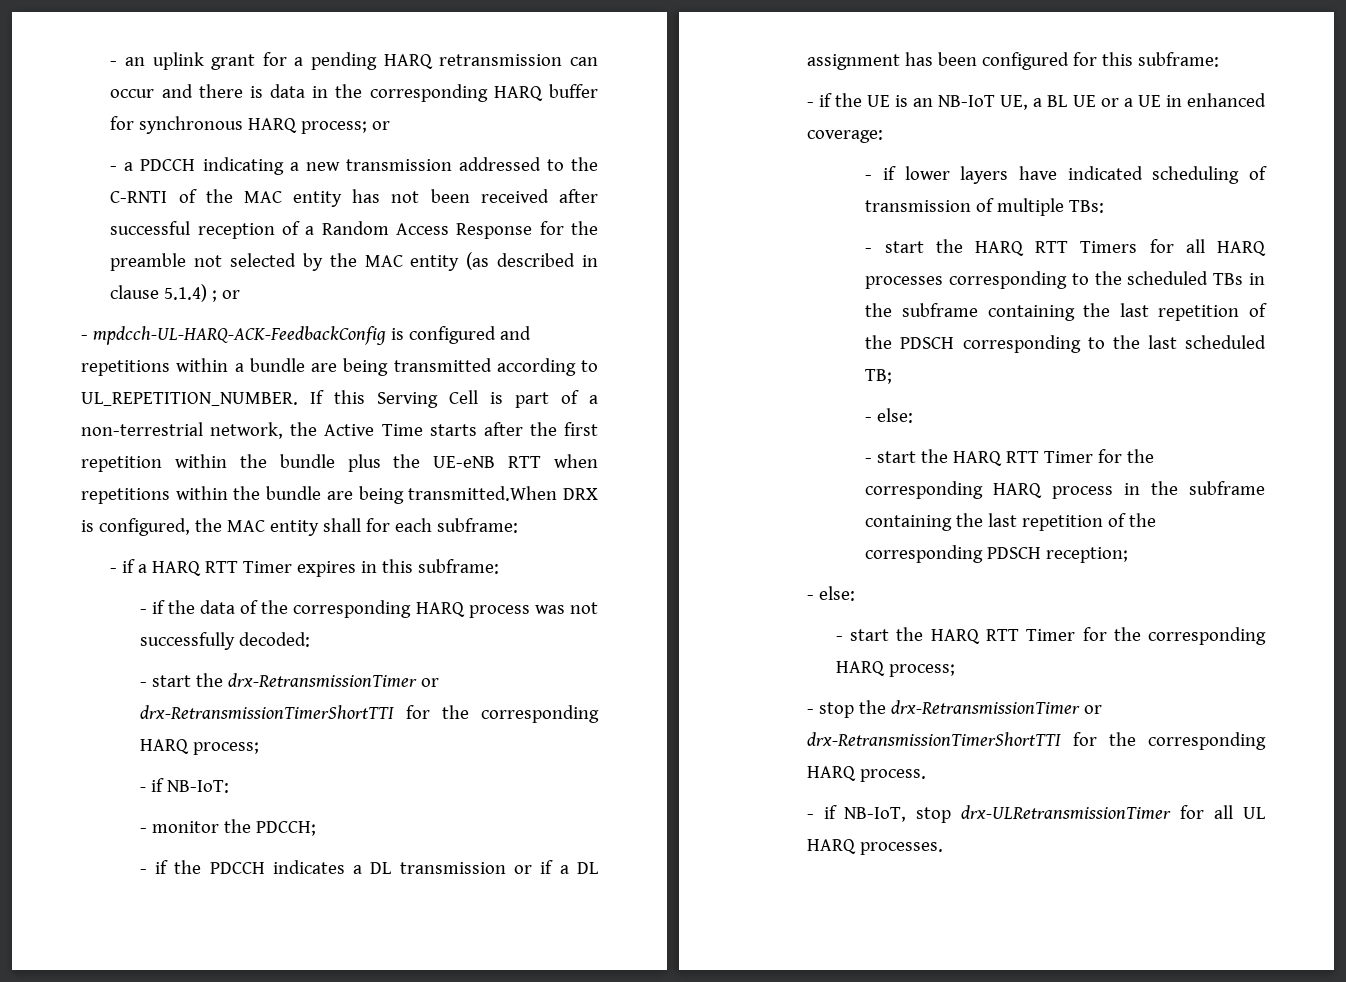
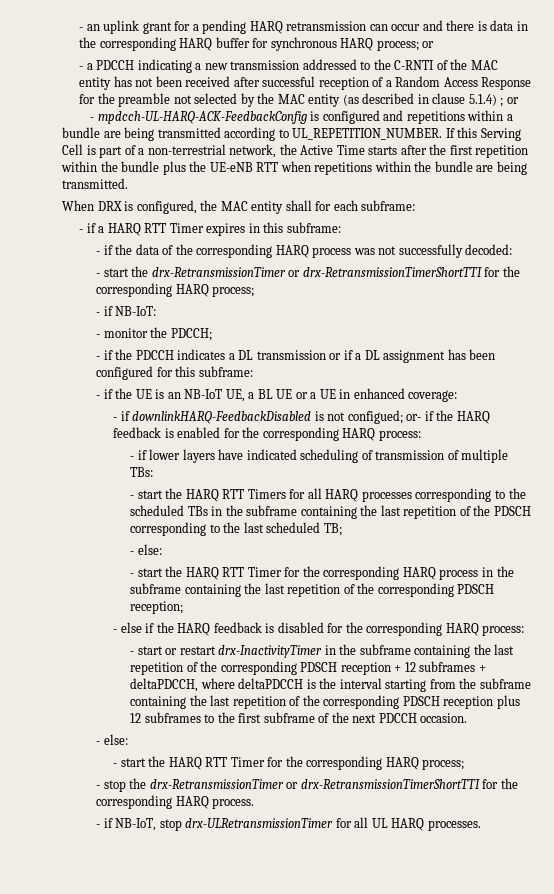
[408,486,558,501] transmitted.When -> [62,178,128,189] [62,200,94,211] transmitted. // When
(883, 136) none -> [113,410,490,424] [113,427,421,441] // - if downlinkHARQ-FeedbackDisabled is not configued; or- if the HARQ feedback is enabled for the corresponding HARQ process:
(1129, 555) none -> [113,622,525,636] [130,644,515,658] [130,661,486,675] [130,678,531,692] [130,695,520,709] [130,712,468,723] // - else if the HARQ feedback is disabled for the corresponding HARQ process: // - start or restart drx-InactivityTimer in the subframe containing the last repetition of the corresponding PDSCH reception + 12 subframes + deltaPDCCH, where deltaPDCCH is the interval starting from the subframe containing the last repetition of the corresponding PDSCH reception plus 12 subframes to the first subframe of the next PDCCH occasion.

